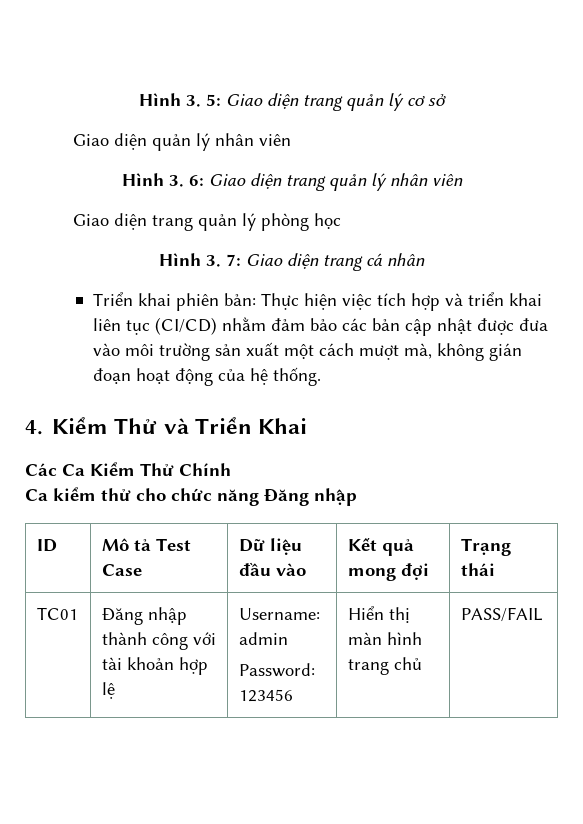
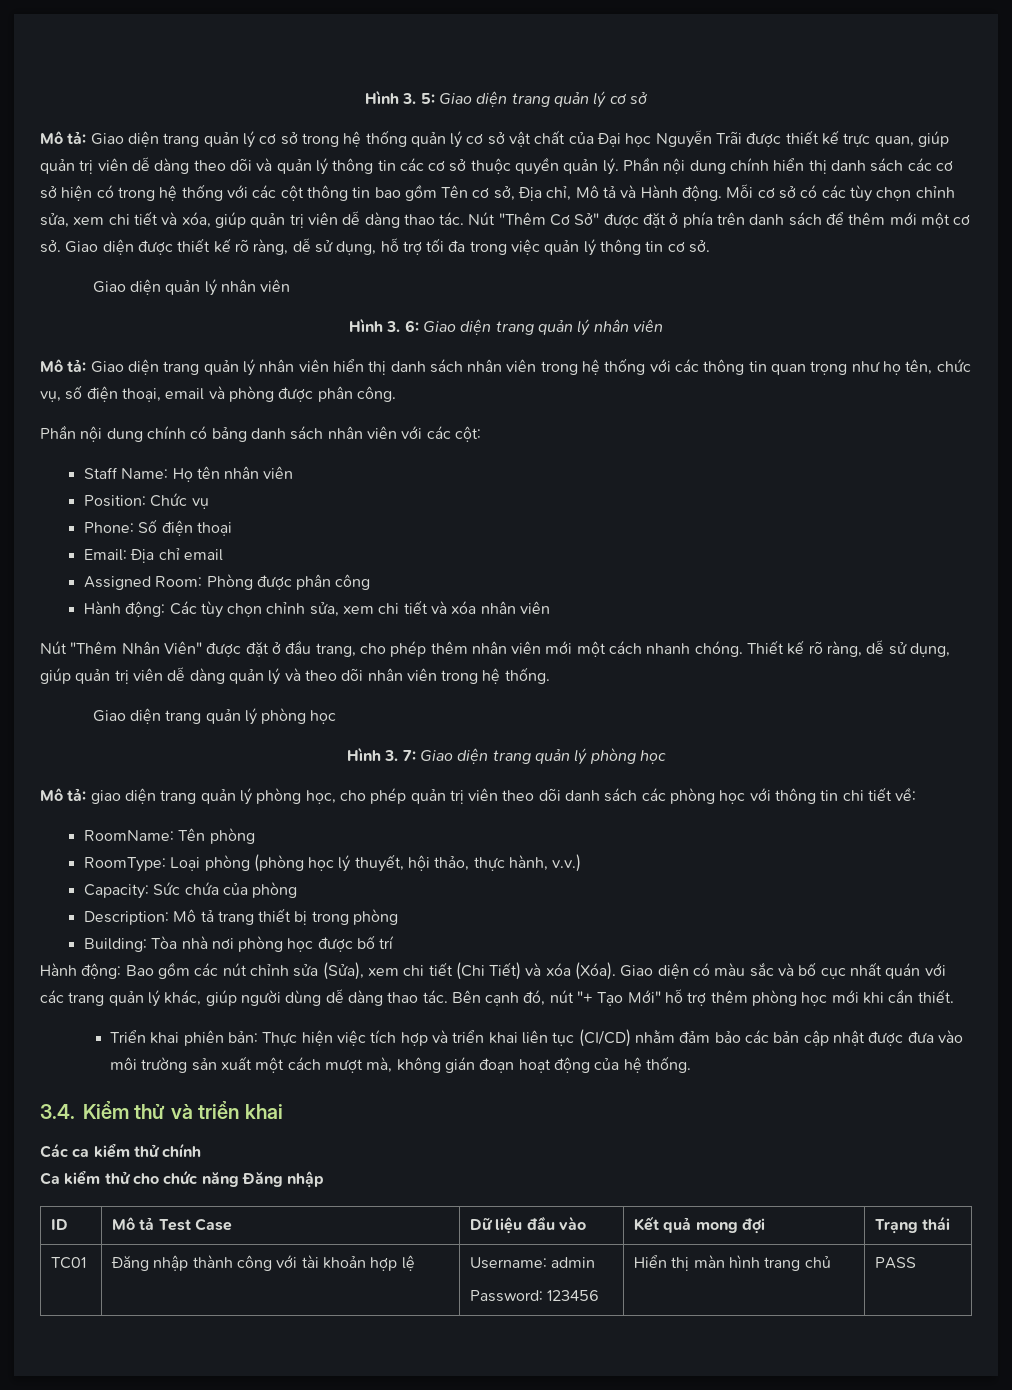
(446, 100) none -> [40,130,949,148] [40,157,953,175] [40,184,955,202] [40,211,971,228] [40,238,711,256] // Mô tả: Giao diện trang quản lý cơ sở trong hệ thống quản lý cơ sở vật chất của Đại học Nguyễn Trãi được thiết kế trực quan, giúp quản trị viên dễ dàng theo dõi và quản lý thông tin các cơ sở thuộc quyền quản lý. Phần nội dung chính hiển thị danh sách các cơ sở hiện có trong hệ thống với các cột thông tin bao gồm Tên cơ sở, Địa chỉ, Mô tả và Hành động. Mỗi cơ sở có các tùy chọn chỉnh sửa, xem chi tiết và xóa, giúp quản trị viên dễ dàng thao tác. Nút "Thêm Cơ Sở" được đặt ở phía trên danh sách để thêm mới một cơ sở. Giao diện được thiết kế rõ ràng, dễ sử dụng, hỗ trợ tối đa trong việc quản lý thông tin cơ sở.
(463, 180) none -> [40,358,971,376] [40,385,396,402] [40,425,481,442] [83,466,294,482] [83,493,209,509] [83,519,232,536] [83,548,223,563] [83,574,371,590] [83,600,551,618] [40,640,951,657] [40,667,550,685] // Mô tả: Giao diện trang quản lý nhân viên hiển thị danh sách nhân viên trong hệ thống với các thông tin quan trọng như họ tên, chức vụ, số điện thoại, email và phòng được phân công. // Phần nội dung chính có bảng danh sách nhân viên với các cột: // Staff Name: Họ tên nhân viên // Position: Chức vụ // Phone: Số điện thoại // Email: Địa chỉ email // Assigned Room: Phòng được phân công // Hành động: Các tùy chọn chỉnh sửa, xem chi tiết và xóa nhân viên // Nút "Thêm Nhân Viên" được đặt ở đầu trang, cho phép thêm nhân viên mới một cách nhanh chóng. Thiết kế rõ ràng, dễ sử dụng, giúp quản trị viên dễ dàng quản lý và theo dõi nhân viên trong hệ thống.
[366,253,425,266] cá nhân -> [534,748,666,765] [40,787,917,805] [83,828,255,844] [83,854,582,872] [83,882,298,899] [83,908,399,925] [83,935,395,952] [40,962,946,980] [40,989,954,1007] quản lý phòng học // Mô tả: giao diện trang quản lý phòng học, cho phép quản trị viên theo dõi danh sách các phòng học với thông tin chi tiết về: // RoomName: Tên phòng // RoomType: Loại phòng (phòng học lý thuyết, hội thảo, thực hành, v.v.) // Capacity: Sức chứa của phòng // Description: Mô tả trang thiết bị trong phòng // Building: Tòa nhà nơi phòng học được bố trí // Hành động: Bao gồm các nút chỉnh sửa (Sửa), xem chi tiết (Chi Tiết) và xóa (Xóa). Giao diện có màu sắc và bố cục nhất quán với các trang quản lý khác, giúp người dùng dễ dàng thao tác. Bên cạnh đó, nút "+ Tạo Mới" hỗ trợ thêm phòng học mới khi cần thiết.
[25,417,308,435] [25,462,231,476] 4. Kiểm Thử và Triển Khai // Các Ca Kiểm Thử Chính -> [40,1101,283,1119] [40,1143,202,1158] 3.4. Kiểm thử và triển khai // Các ca kiểm thử chính
[460,607,543,622] PASS/FAIL -> [874,1257,916,1269] PASS

